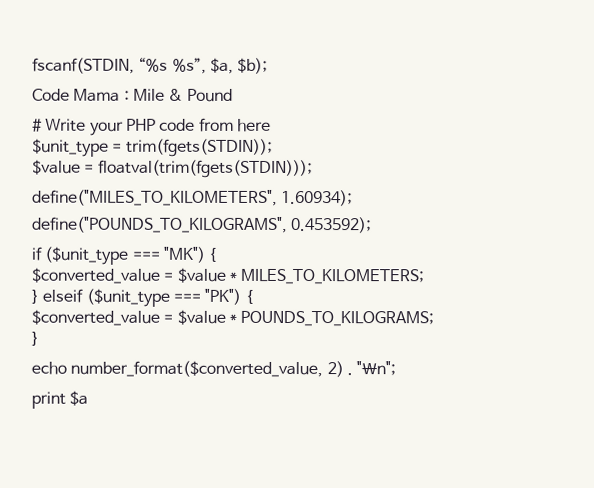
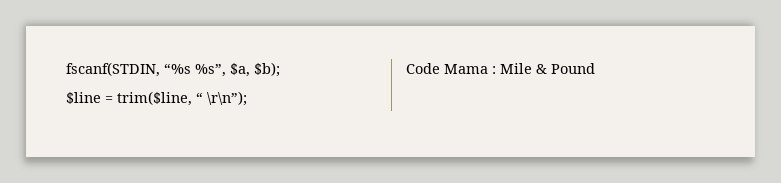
(269, 65) none -> [66,91,247,106] // $line = trim($line, “ \r\n”);
[32,117,271,136] [32,138,273,157] [32,159,313,179] [32,189,354,207] [32,216,373,234] [31,246,217,265] [31,267,425,285] [31,288,253,307] [31,309,435,327] [31,331,39,346] [31,360,397,378] [31,390,89,409] // # Write your PHP code from here // $unit_type = trim(fgets(STDIN)); // $value = floatval(trim(fgets(STDIN))); // define("MILES_TO_KILOMETERS", 1.60934); // define("POUNDS_TO_KILOGRAMS", 0.453592); // if ($unit_type === "MK") { // $converted_value = $value * MILES_TO_KILOMETERS; // } elseif ($unit_type === "PK") { // $converted_value = $value * POUNDS_TO_KILOGRAMS; // } // echo number_format($converted_value, 2) . "\n"; // print $a -> (595, 68) none

